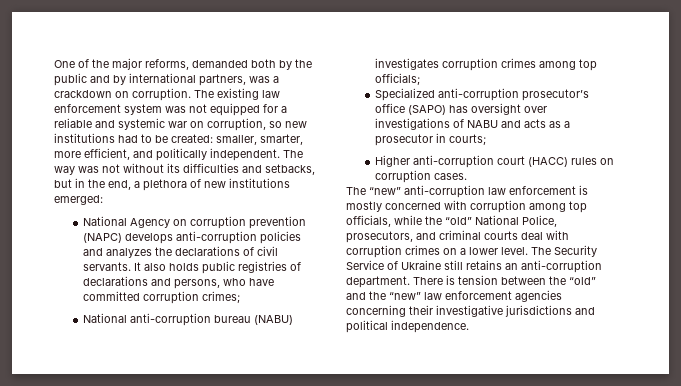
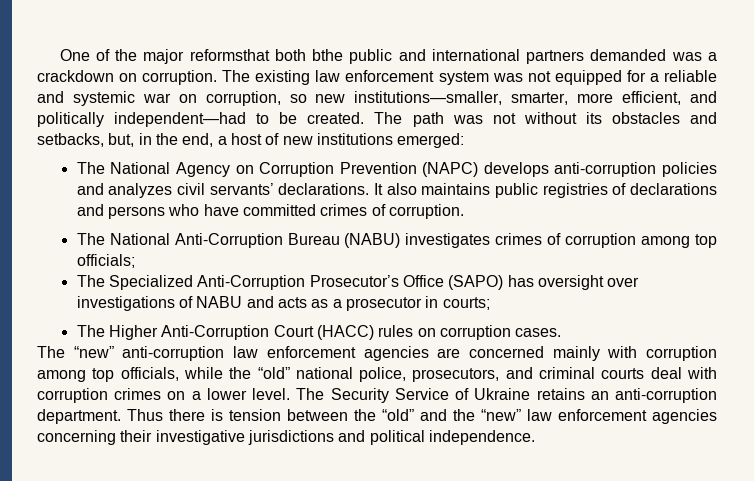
[145,59,312,70] [54,73,246,86] reforms, demanded both by the public and by international partners, -> [189,49,667,64] reformsthat both bthe public and international partners demanded
[54,133,257,145] institutions had to be created: smaller, -> [354,91,503,105] institutions—smaller,
[210,148,303,161] [54,166,75,175] independent. The way -> [114,112,444,127] independent—had to be created. The path
[183,163,239,173] difficulties -> [611,112,680,124] obstacles
[54,179,72,188] but -> [108,133,135,147] but,
[143,179,187,191] plethora -> [230,133,262,145] host
(103, 200) none -> [76,162,105,174] The
[189,216,306,229] corruption prevention -> [259,162,417,177] Corruption Prevention
[154,246,278,256] [82,262,131,271] the declarations of civil servants. -> [177,183,370,195] civil servants’ declarations.
[168,263,199,271] holds -> [421,183,491,195] maintains
[173,279,220,289] persons, -> [108,206,166,219] persons
[142,291,240,304] [82,313,293,326] [374,58,597,71] [374,73,420,85] [374,88,589,101] [374,103,405,113] corruption crimes; // National anti-corruption bureau (NABU) investigates corruption crimes among top officials; // Specialized anti-corruption prosecutor’s office -> [320,204,464,219] [76,233,717,248] [76,254,135,268] [76,275,445,290] crimes of corruption. // The National Anti-Corruption Bureau (NABU) investigates crimes of corruption among top officials; // The Specialized Anti-Corruption Prosecutor’s Office
[374,155,525,168] Higher anti-corruption court -> [76,325,314,340] The Higher Anti-Corruption Court
[579,185,588,195] [346,201,441,212] is mostly concerned -> [363,346,600,361] agencies are concerned mainly
[475,215,557,227] National Police, -> [295,367,407,382] national police,
[444,260,463,270] still -> (531, 394) none
[413,277,443,285] There -> [127,409,205,421] Thus there

